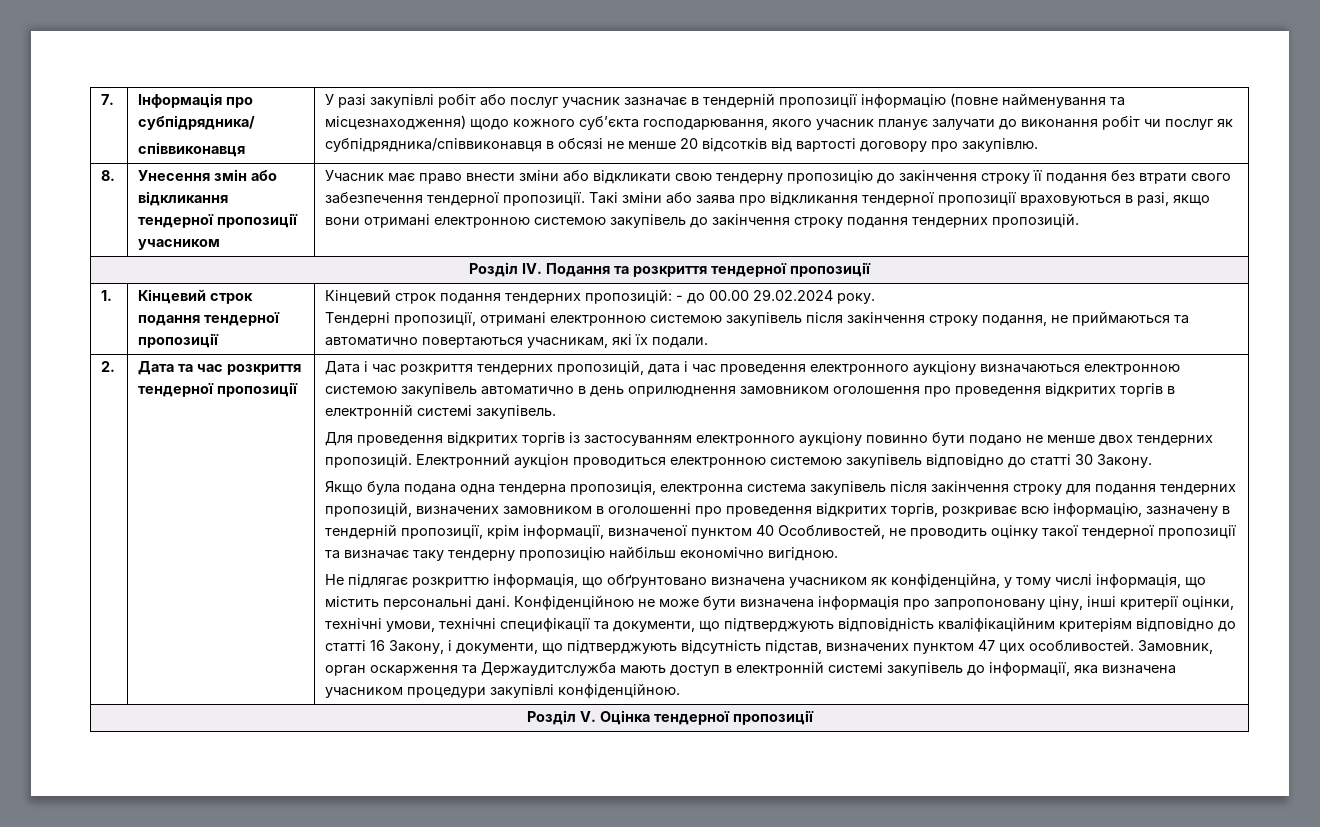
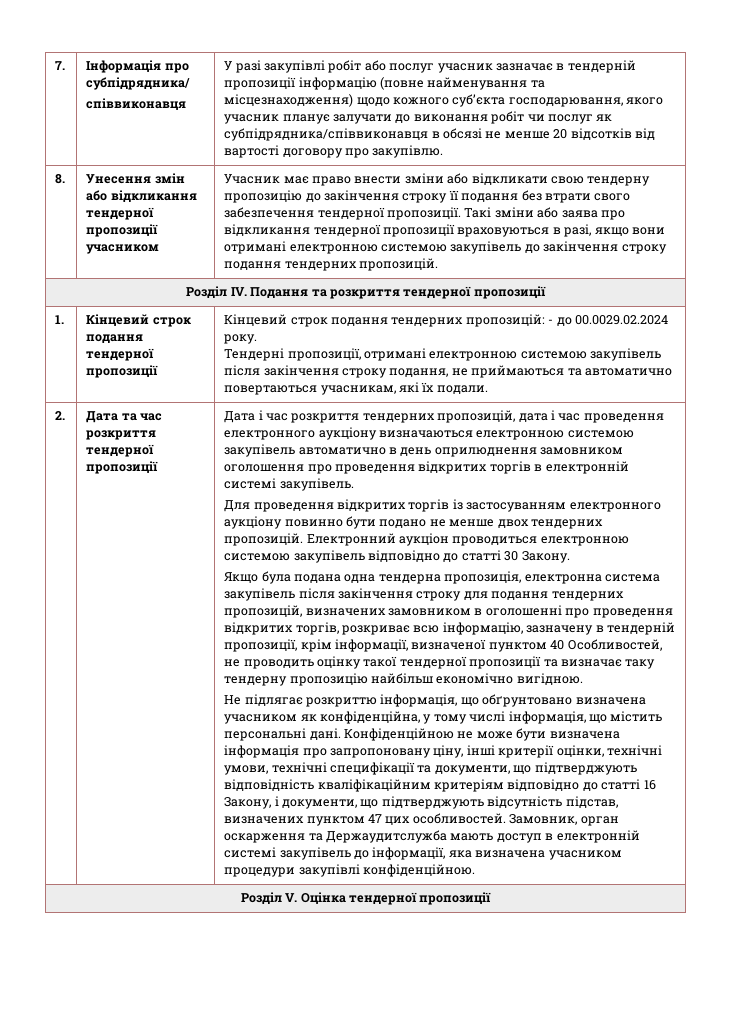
[709,289,834,301] 00.00 29.02.2024 -> [574,315,668,325] 00.0029.02.2024

